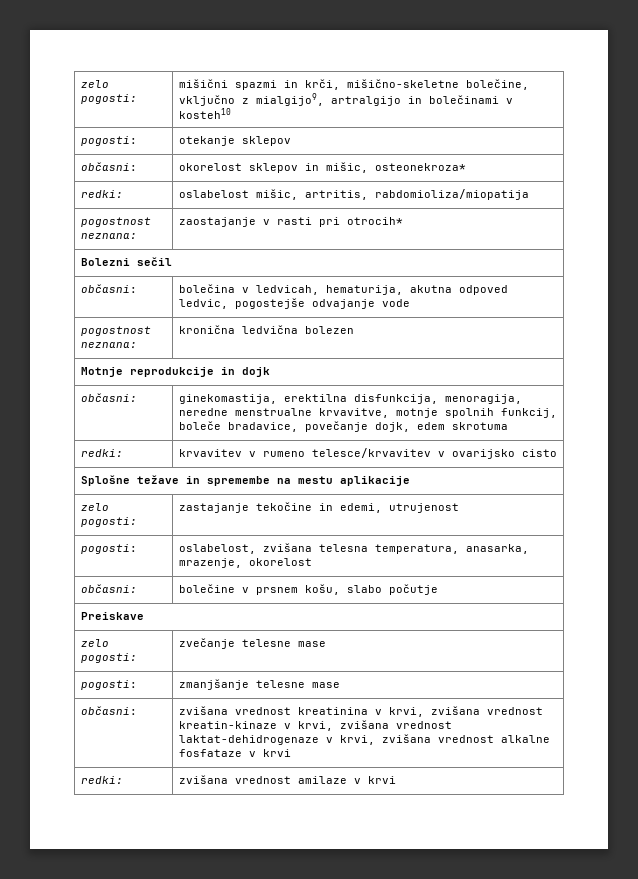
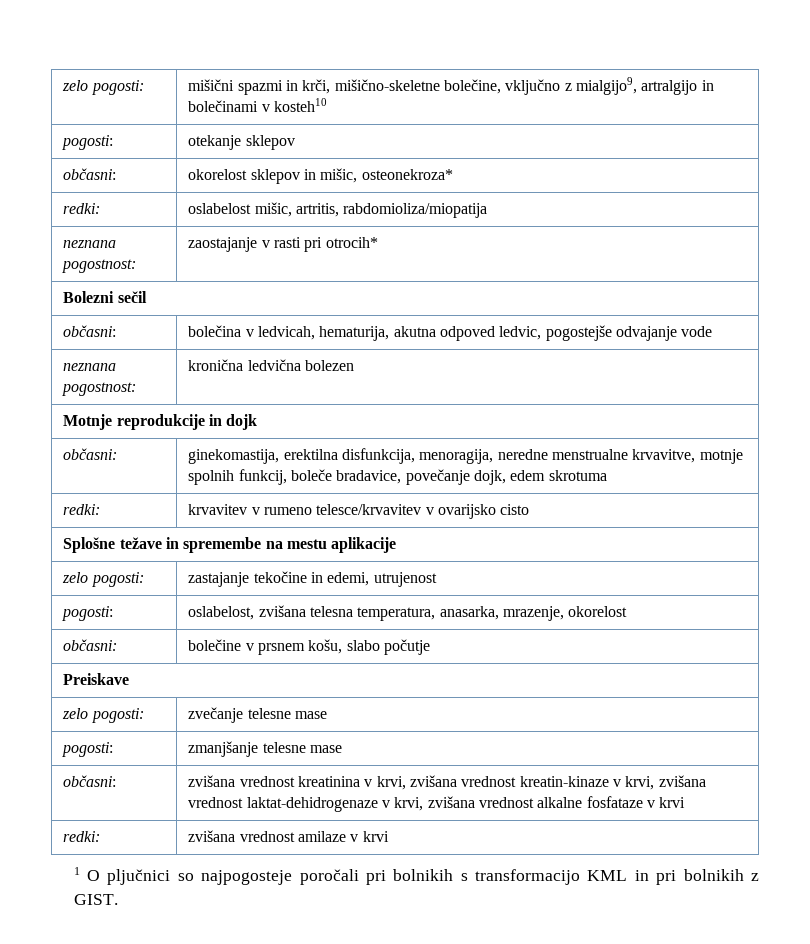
[80,217,151,227] [80,233,137,239] pogostnost neznana: -> [63,240,117,248] [62,259,137,273] neznana pogostnost:
[80,326,151,336] [80,342,137,348] pogostnost neznana: -> [63,363,117,371] [62,382,137,396] neznana pogostnost:
(396, 780) none -> [73,867,759,885] [73,894,118,905] // 1 O pljučnici so najpogosteje poročali pri bolnikih s transformacijo KML in pri bolnikih z GIST.

